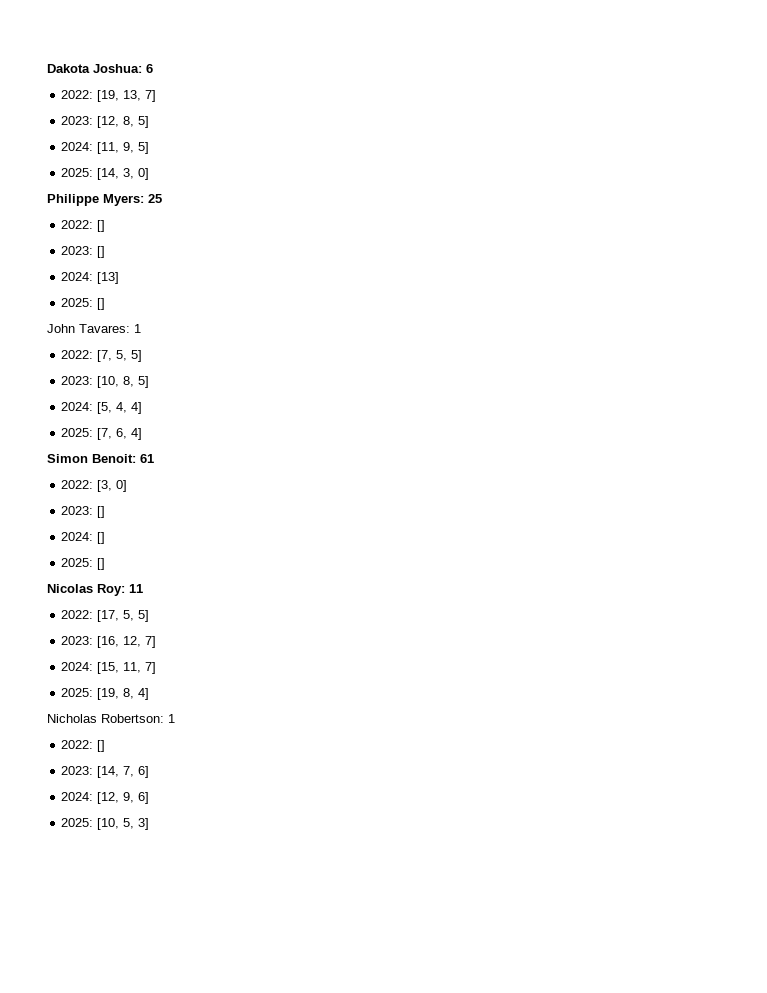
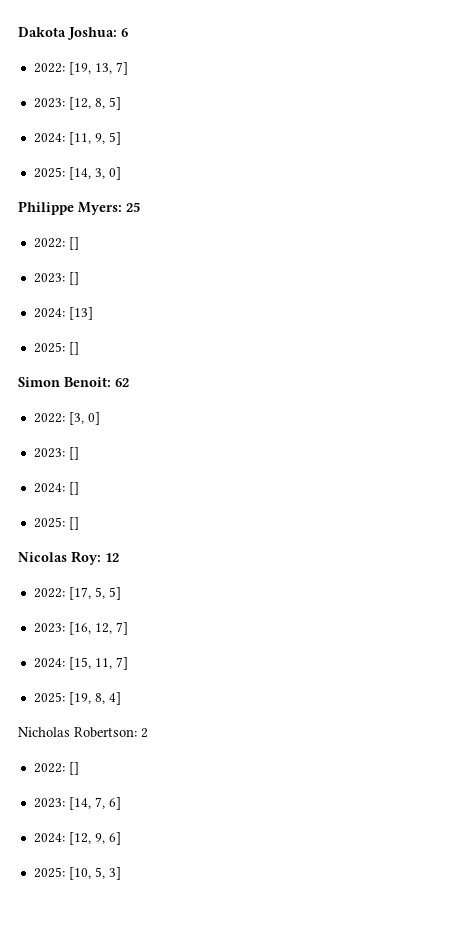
[47,324,141,333] [61,350,143,362] [61,376,150,388] [61,402,143,414] [61,428,143,440] // John Tavares: 1 // 2022: [7, 5, 5] // 2023: [10, 8, 5] // 2024: [5, 4, 4] // 2025: [7, 6, 4] -> (79, 348) none
[140,454,154,463] 61 -> [115,378,129,387] 62
[129,584,143,593] 11 -> [105,553,119,562] 12
[168,714,175,723] 1 -> [141,728,148,738] 2

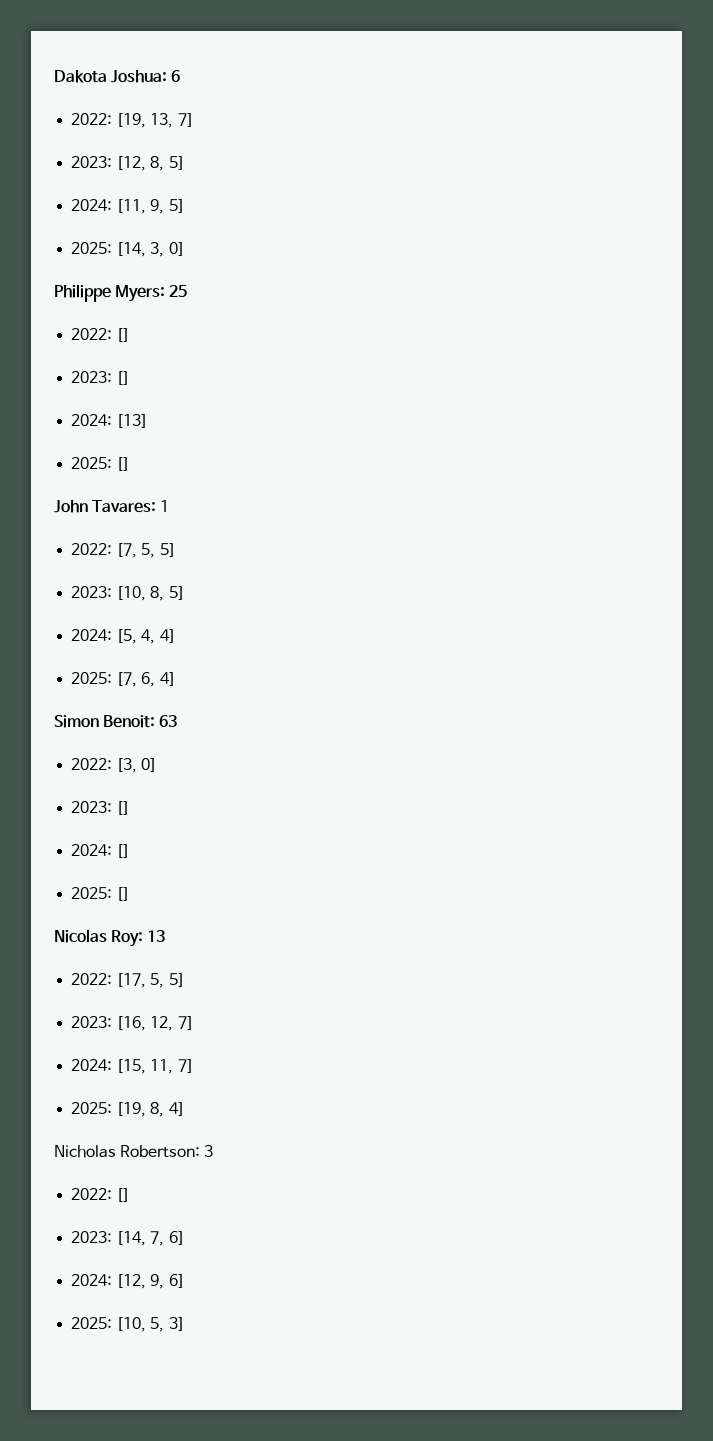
(79, 348) none -> [54,500,170,513] [71,543,176,558] [71,586,185,601] [71,629,176,644] [71,672,176,687] // John Tavares: 1 // 2022: [7, 5, 5] // 2023: [10, 8, 5] // 2024: [5, 4, 4] // 2025: [7, 6, 4]
[115,378,129,387] 62 -> [159,715,178,727] 63
[105,553,119,562] 12 -> [147,930,166,942] 13
[141,728,148,738] 2 -> [204,1145,214,1157] 3

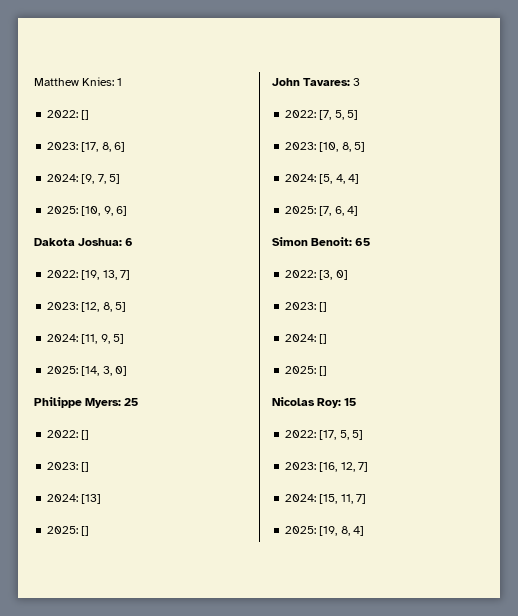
(54, 76) none -> [34,77,123,86] [47,110,90,120] [47,142,125,152] [47,174,120,184] [47,206,127,216] Matthew Knies: 1 // 2022: [] // 2023: [17, 8, 6] // 2024: [9, 7, 5] // 2025: [10, 9, 6] //
[160,500,170,512] 1 -> [353,78,361,86] 3
[159,715,178,727] 63 -> [355,238,371,246] 65
[147,930,166,942] 13 -> [344,398,357,406] 15
[54,1145,214,1158] [71,1188,131,1202] [71,1231,185,1246] [71,1274,185,1289] [71,1317,185,1332] // Nicholas Robertson: 3 // 2022: [] // 2023: [14, 7, 6] // 2024: [12, 9, 6] // 2025: [10, 5, 3] -> (364, 531) none

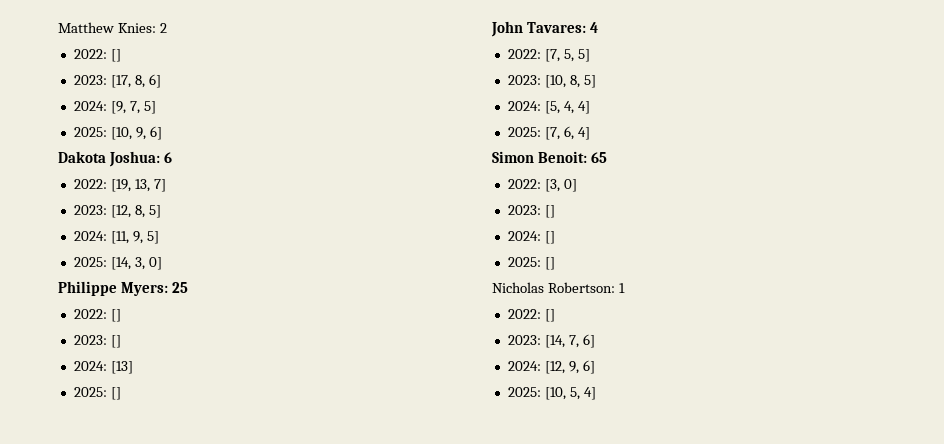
[117,78,123,86] 1 -> [159,23,167,33] 2
[353,78,361,86] 3 -> [589,22,598,33] 4
[272,397,357,408] [285,430,363,440] [285,462,368,472] [285,494,366,504] [285,526,350,536] Nicolas Roy: 15 // 2022: [17, 5, 5] // 2023: [16, 12, 7] // 2024: [15, 11, 7] // 2025: [19, 8, -> [492,282,625,293] [507,309,555,322] [507,334,595,348] [507,360,595,374] [507,387,580,400] Nicholas Robertson: 1 // 2022: [] // 2023: [14, 7, 6] // 2024: [12, 9, 6] // 2025: [10, 5,

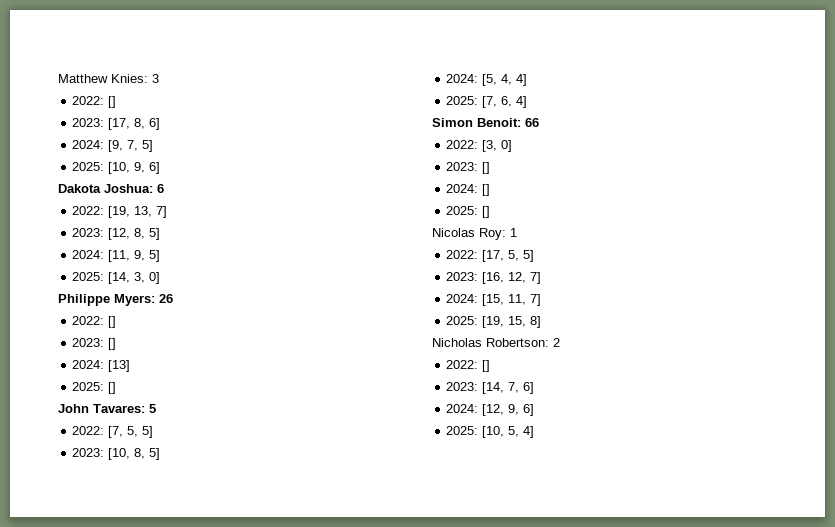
[159,23,167,33] 2 -> [152,74,159,83] 3
[171,282,188,293] 25 -> [159,294,173,303] 26
[589,22,598,33] 4 -> [149,404,156,413] 5
[590,152,607,163] 65 -> [525,118,539,127] 66
(555, 263) none -> [432,228,517,240] [446,250,535,262] [446,272,542,284] [446,294,542,306] [446,316,542,328] // Nicolas Roy: 1 // 2022: [17, 5, 5] // 2023: [16, 12, 7] // 2024: [15, 11, 7] // 2025: [19, 15, 8]
[618,283,625,293] 1 -> [553,338,560,347] 2

